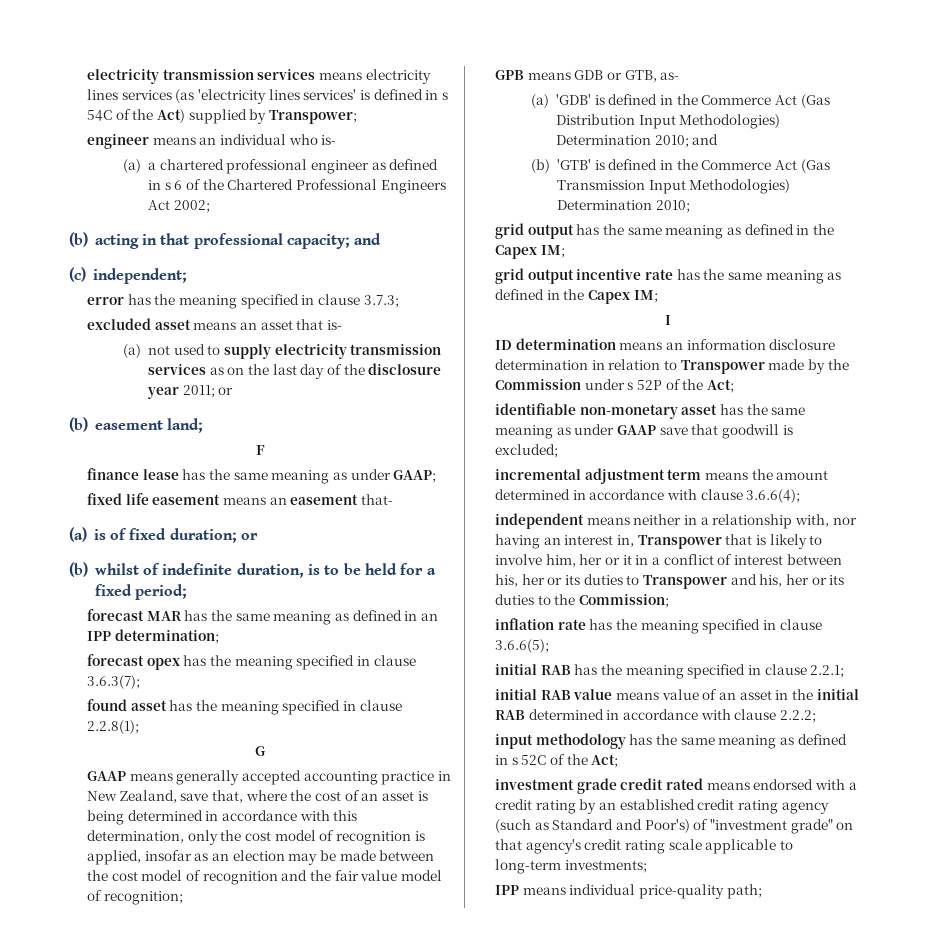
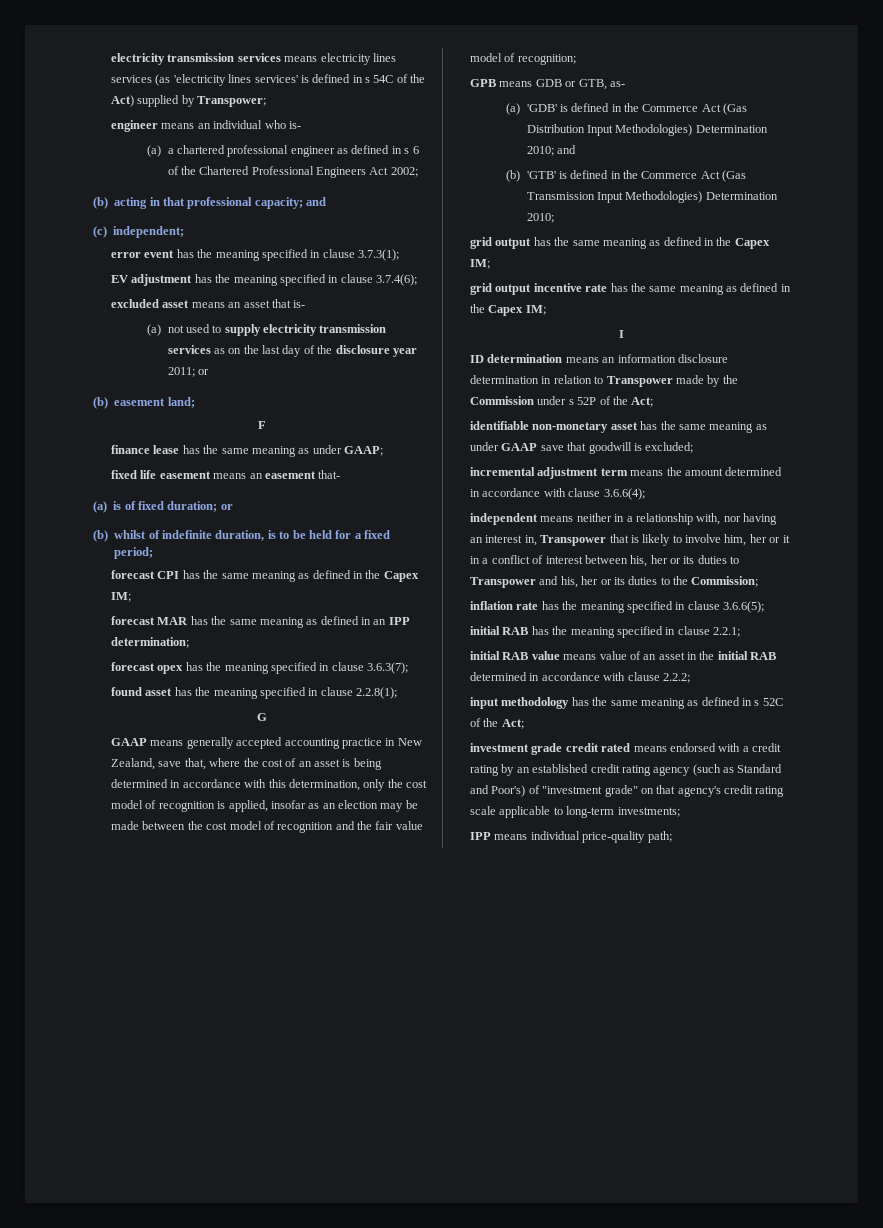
[127,294,399,309] has the meaning specified in clause 3.7.3; -> [144,249,400,261] [111,274,418,286] event has the meaning specified in clause 3.7.3(1); // EV adjustment has the meaning specified in clause 3.7.4(6);
(188, 592) none -> [111,570,419,582] [111,592,132,602] // forecast CPI has the same meaning as defined in the Capex IM;

